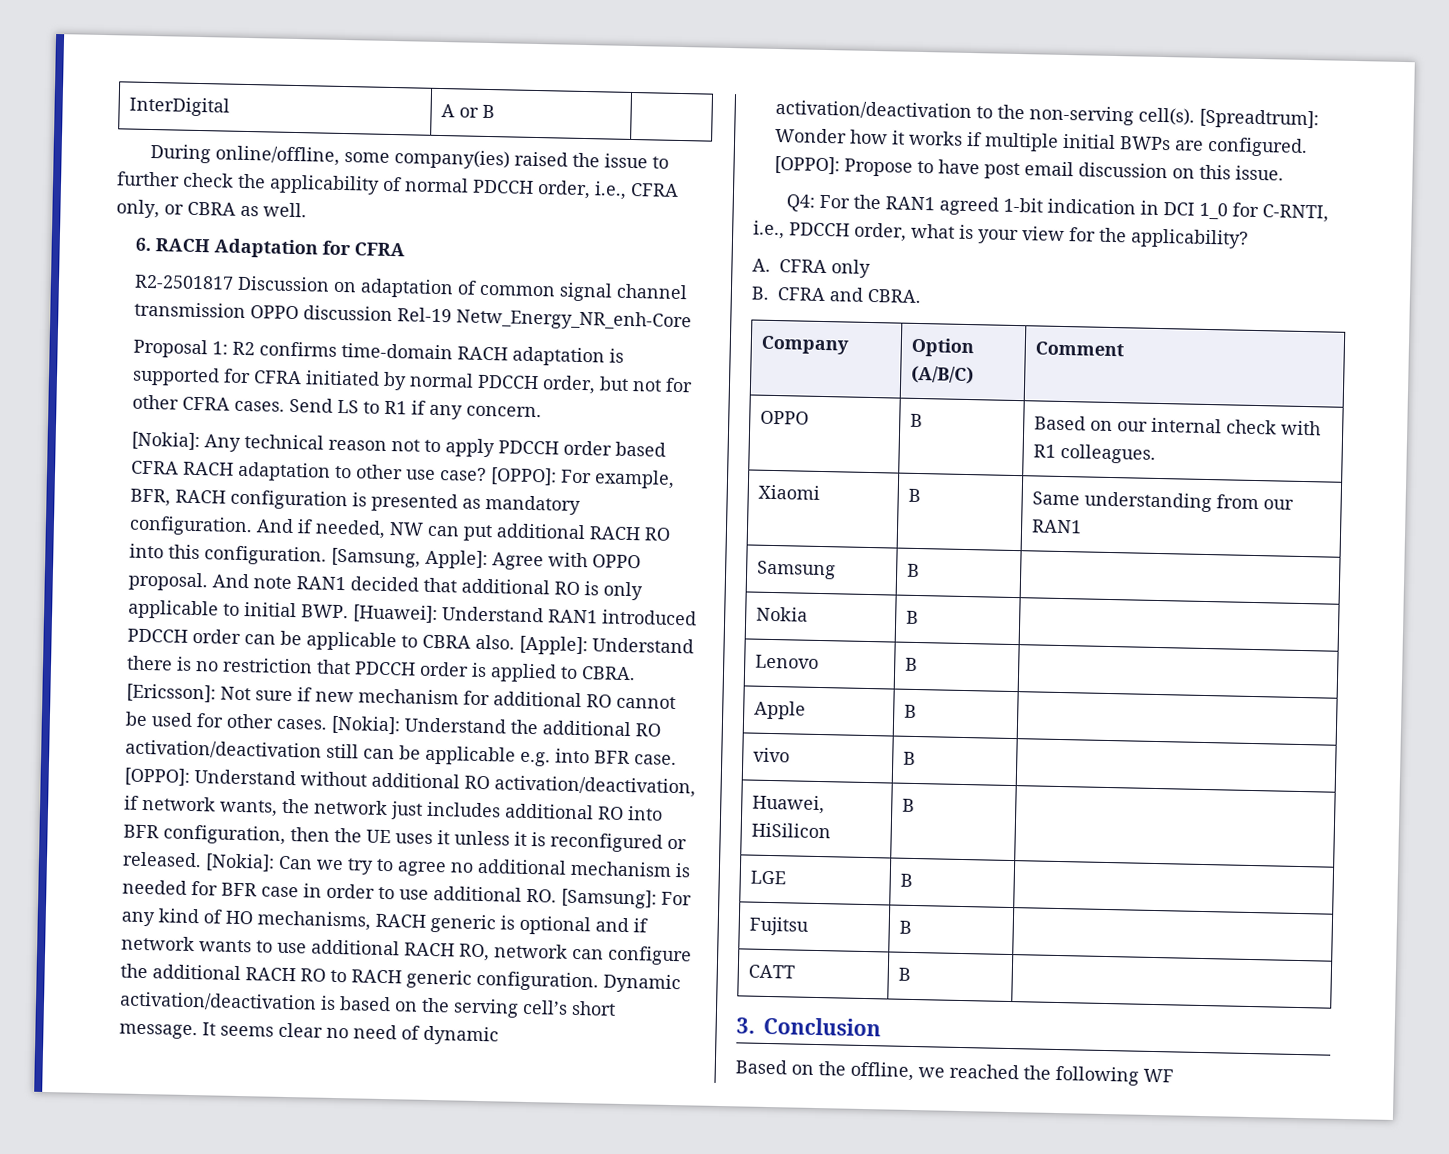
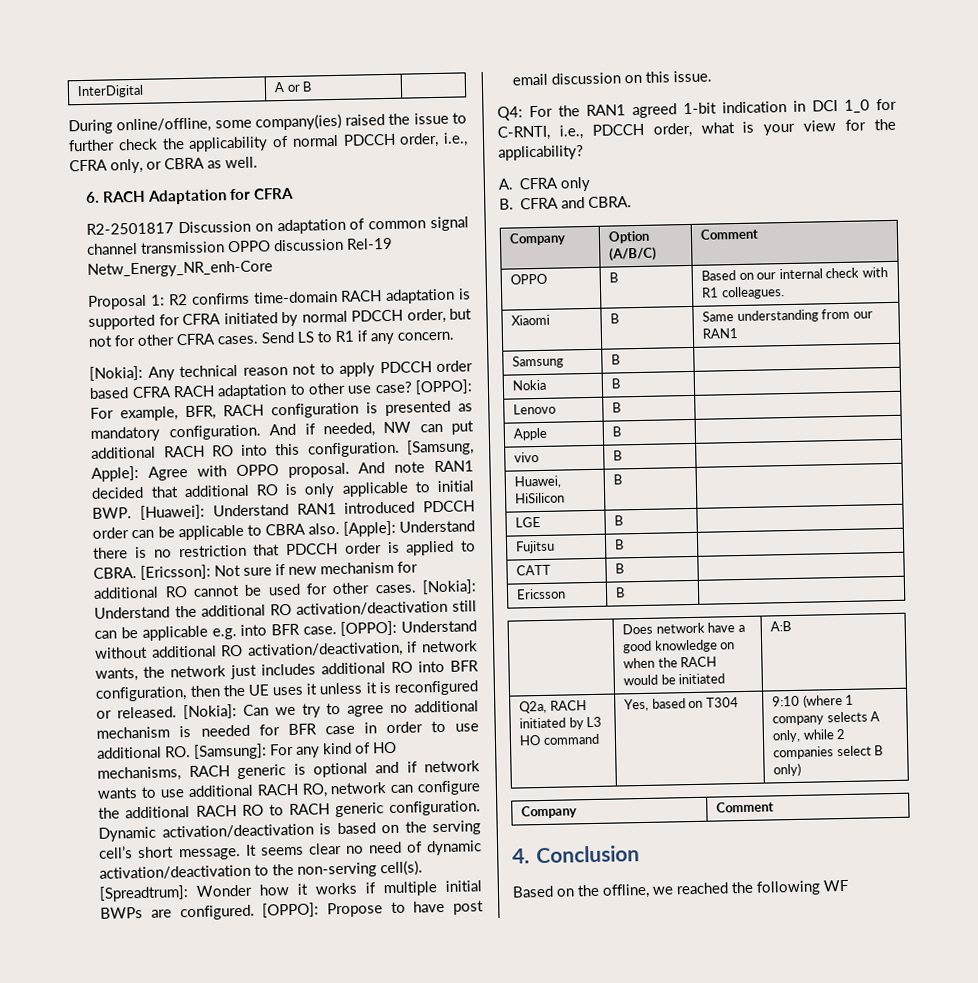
[736,1017,755,1034] // 3. -> [516,588,567,600] [615,587,626,598] [622,622,745,635] [623,639,736,654] [623,656,718,669] [623,673,726,686] [770,621,792,632] [519,700,587,714] [519,716,603,730] [519,733,600,746] [624,697,739,712] [772,694,855,708] [772,711,881,726] [772,728,846,743] [773,745,884,760] [773,762,802,777] [521,805,578,819] [716,801,775,813] [512,848,530,864] // Ericsson | B | // | Does network have a good knowledge on when the RACH would be initiated | A:B // Q2a, RACH initiated by L3 HO command | Yes, based on T304 | 9:10 (where 1 company selects A only, while 2 companies select B only) // Company | Comment // 4.

